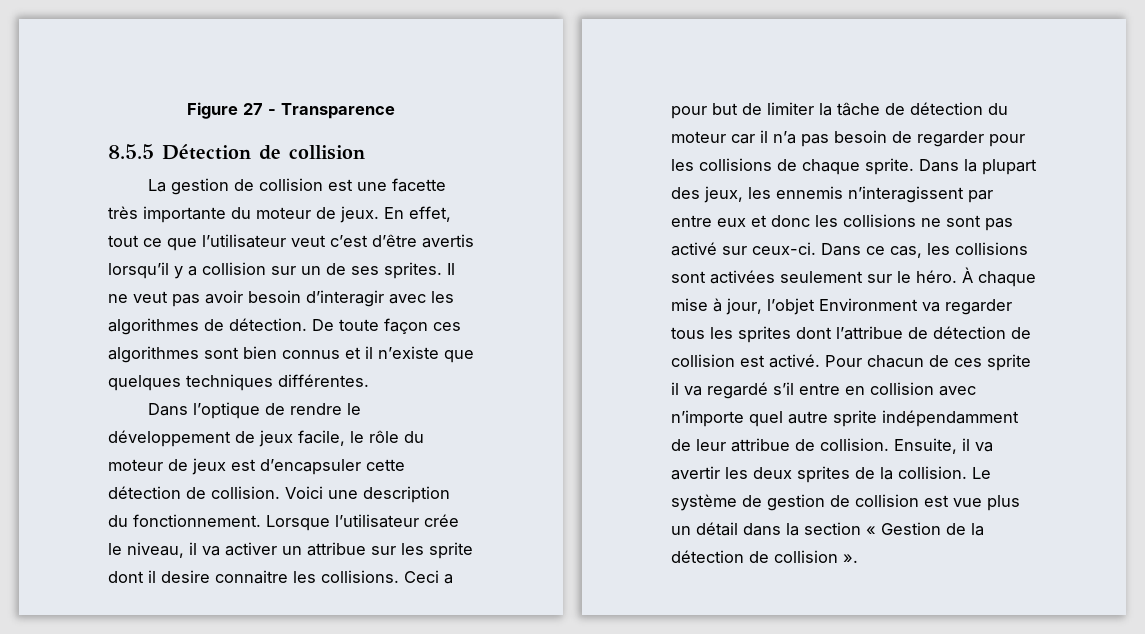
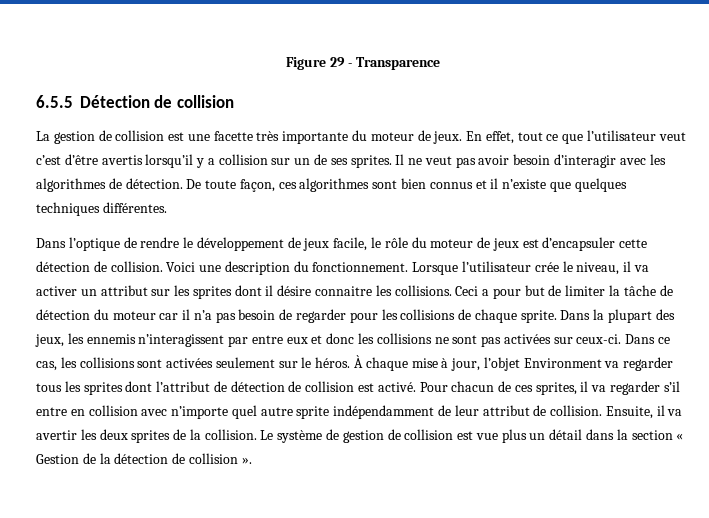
[243,103,263,115] 27 -> [330,57,346,67] 29
[108,144,154,159] 8.5.5 -> [36,95,73,108] 6.5.5
[384,318,428,334] façon -> [239,179,275,192] façon,
[307,542,366,556] attribue -> [100,285,148,296] attribut
[429,542,473,559] sprite -> [192,286,232,299] sprites
[161,570,210,583] desire -> [277,285,312,296] désire
[671,242,717,256] activé -> [503,334,551,344] activées
[916,270,957,283] héro. -> [315,357,351,368] héros.
[836,326,903,340] l’attribue -> [156,381,211,392] l’attribut
[987,354,1031,371] [671,382,768,399] sprite il va regardé -> [535,381,661,395] sprites, il va regarder
[731,438,790,452] attribue -> [482,405,530,416] attribut

